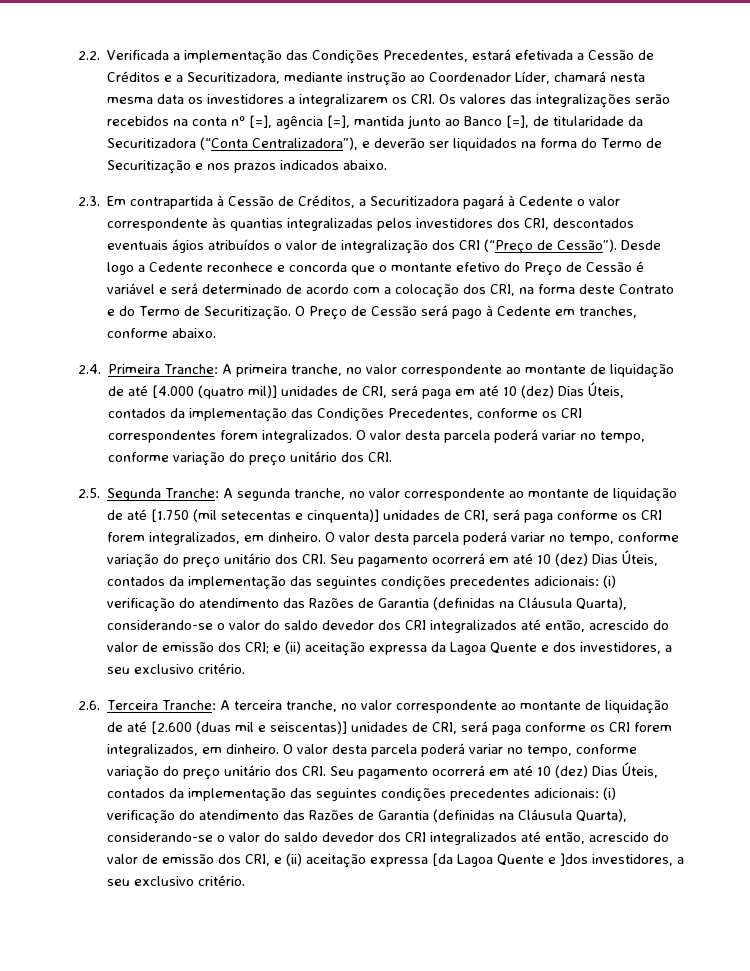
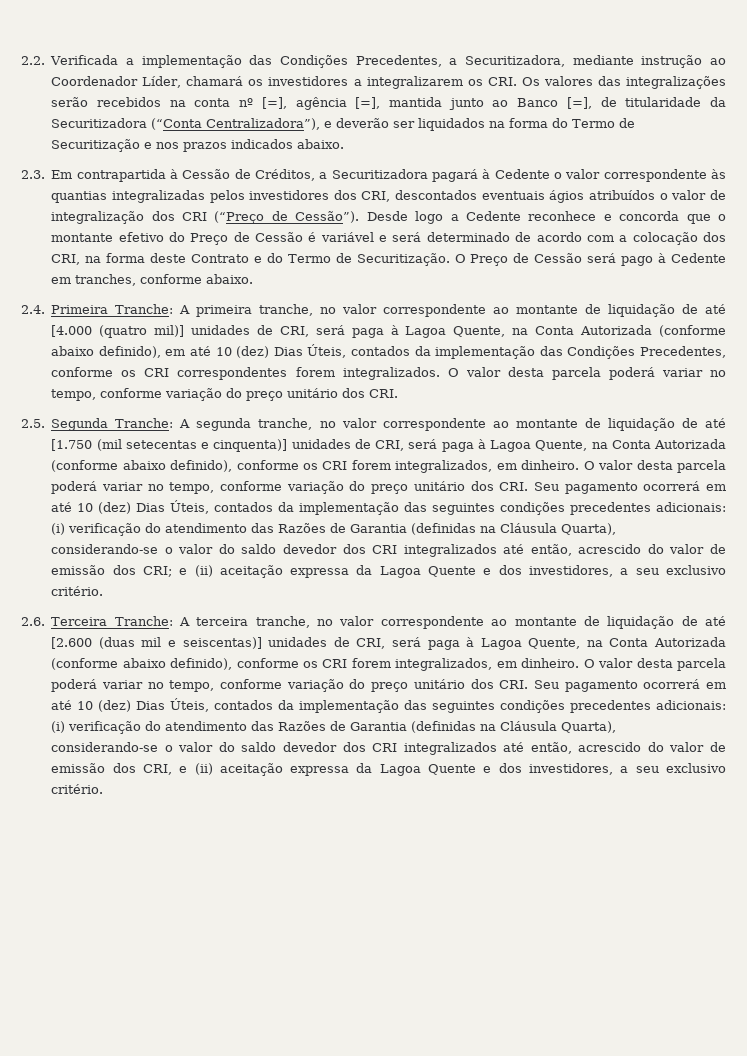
[472,49,655,60] [107,71,173,82] estará efetivada a Cessão de Créditos e -> (442, 61) none
[610,73,646,82] [107,94,185,104] nesta mesma data -> (244, 81) none
(452, 394) none -> [390,325,727,338] [51,346,161,358] à Lagoa Quente, na Conta Autorizada (conforme abaixo definido),
(554, 518) none -> [477,439,726,452] [51,460,233,472] à Lagoa Quente, na Conta Autorizada (conforme abaixo definido),
(522, 730) none -> [466,637,726,650] [51,658,233,670] à Lagoa Quente, na Conta Autorizada (conforme abaixo definido),
[432,853,589,867] [da Lagoa Quente e ]dos -> [356,763,522,776] da Lagoa Quente e dos

